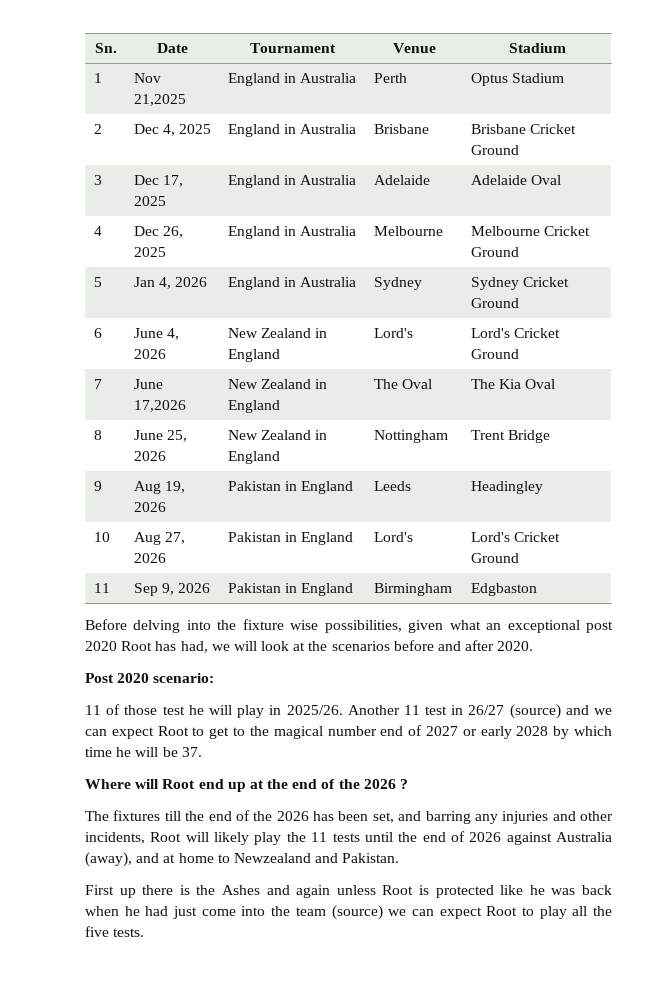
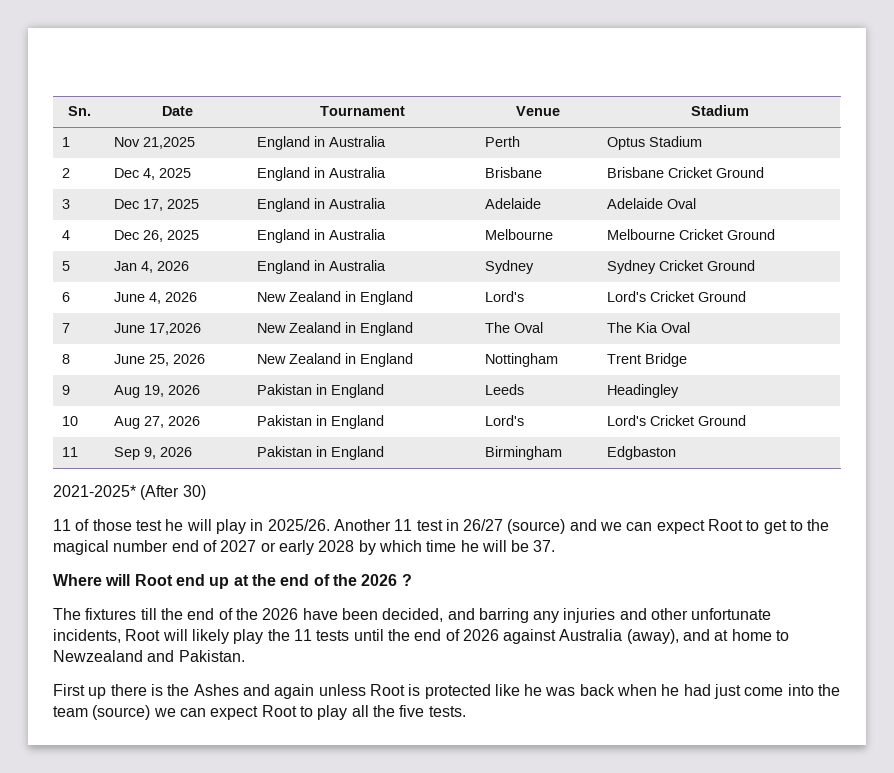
[85,619,613,633] [85,640,534,653] [85,673,215,683] Before delving into the fixture wise possibilities, given what an exceptional post 2020 Root has had, we will look at the scenarios before and after 2020. // Post 2020 scenario: -> [53,485,206,500] 2021-2025* (After 30)
[313,811,394,823] has been set, -> [302,608,444,622] have been decided,
(613, 816) none -> [691,608,772,620] unfortunate

